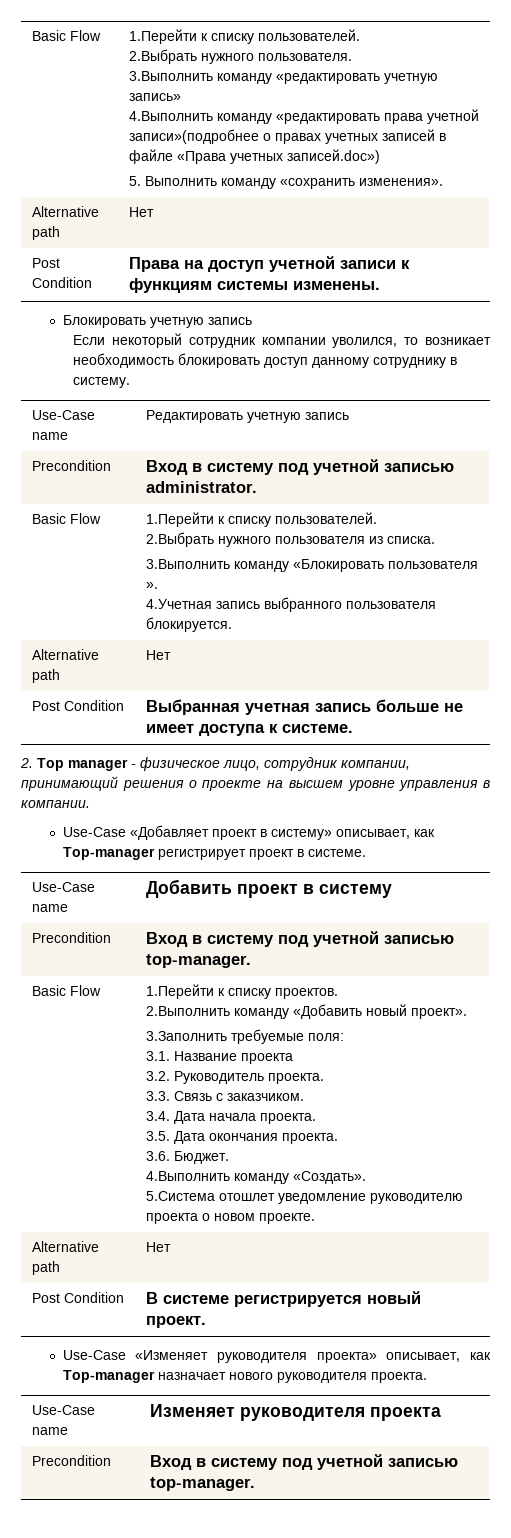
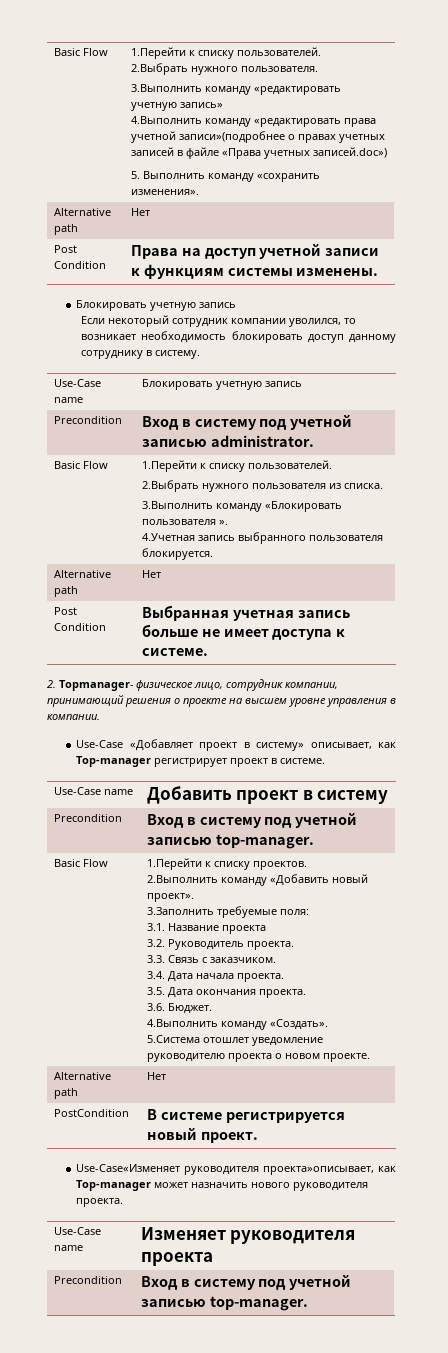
[145,410,243,423] Редактировать -> [141,379,213,390] Блокировать
[37,758,136,771] Top manager - -> [59,680,134,691] Topmanager-
[31,1292,124,1303] Post Condition -> [53,1109,129,1117] PostCondition
[62,1350,491,1363] [62,1370,226,1383] Use-Case «Изменяет руководителя проекта» описывает, как Top-manager назначает -> [76,1164,396,1175] [76,1180,249,1191] Use-Case«Изменяет руководителя проекта»описывает, как Top-manager может назначить

